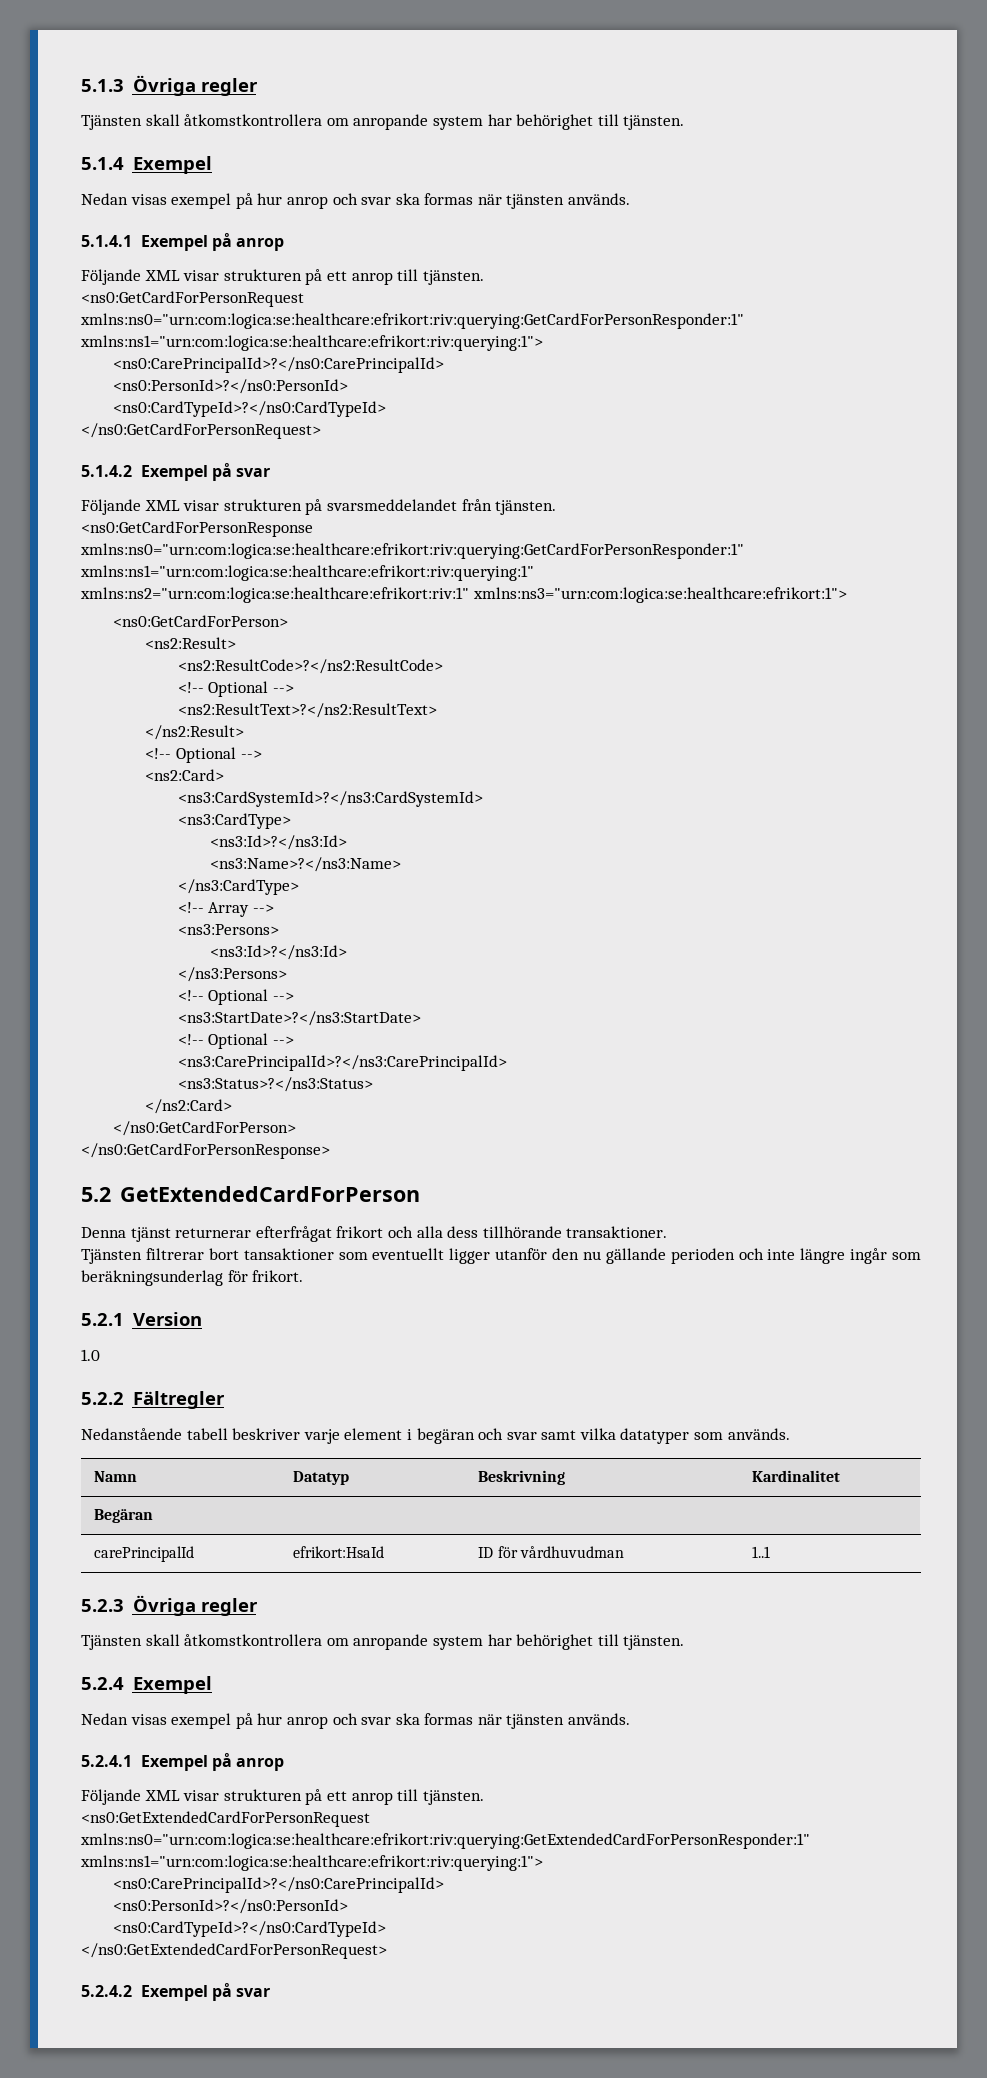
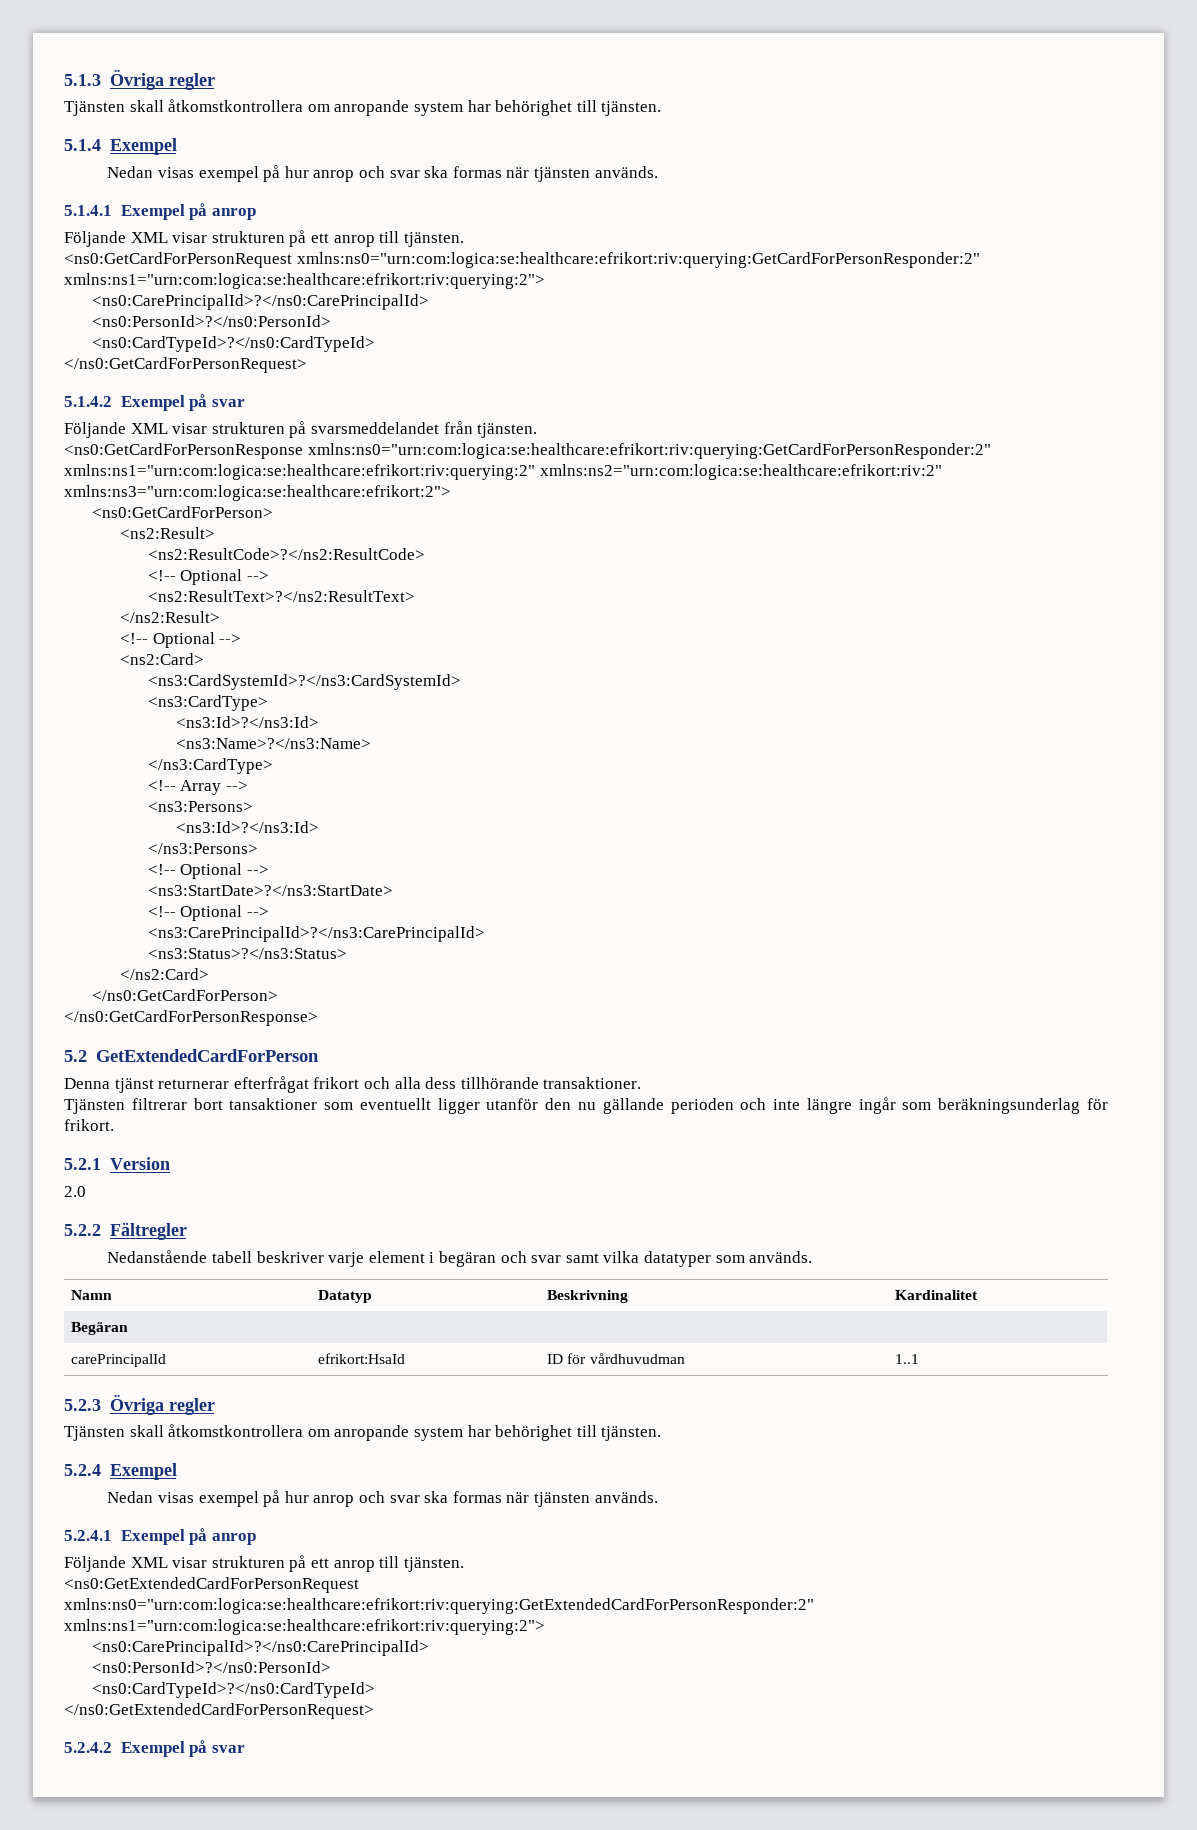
[80,313,744,329] [80,335,543,351] xmlns:ns0="urn:com:logica:se:healthcare:efrikort:riv:querying:GetCardForPersonResponder:1" xmlns:ns1="urn:com:logica:se:healthcare:efrikort:riv:querying:1"> -> [296,252,980,268] [64,273,545,289] xmlns:ns0="urn:com:logica:se:healthcare:efrikort:riv:querying:GetCardForPersonResponder:2" xmlns:ns1="urn:com:logica:se:healthcare:efrikort:riv:querying:2">
[80,543,744,559] [80,565,534,581] [80,587,847,603] xmlns:ns0="urn:com:logica:se:healthcare:efrikort:riv:querying:GetCardForPersonResponder:1" xmlns:ns1="urn:com:logica:se:healthcare:efrikort:riv:querying:1" xmlns:ns2="urn:com:logica:se:healthcare:efrikort:riv:1" xmlns:ns3="urn:com:logica:se:healthcare:efrikort:1"> -> [307,443,991,459] [64,464,942,480] [64,485,451,501] xmlns:ns0="urn:com:logica:se:healthcare:efrikort:riv:querying:GetCardForPersonResponder:2" xmlns:ns1="urn:com:logica:se:healthcare:efrikort:riv:querying:2" xmlns:ns2="urn:com:logica:se:healthcare:efrikort:riv:2" xmlns:ns3="urn:com:logica:se:healthcare:efrikort:2">
[81,1349,100,1361] 1.0 -> [64,1186,86,1197] 2.0
[80,1833,810,1849] [80,1855,543,1871] xmlns:ns0="urn:com:logica:se:healthcare:efrikort:riv:querying:GetExtendedCardForPersonResponder:1" xmlns:ns1="urn:com:logica:se:healthcare:efrikort:riv:querying:1"> -> [64,1598,814,1614] [64,1619,545,1635] xmlns:ns0="urn:com:logica:se:healthcare:efrikort:riv:querying:GetExtendedCardForPersonResponder:2" xmlns:ns1="urn:com:logica:se:healthcare:efrikort:riv:querying:2">

